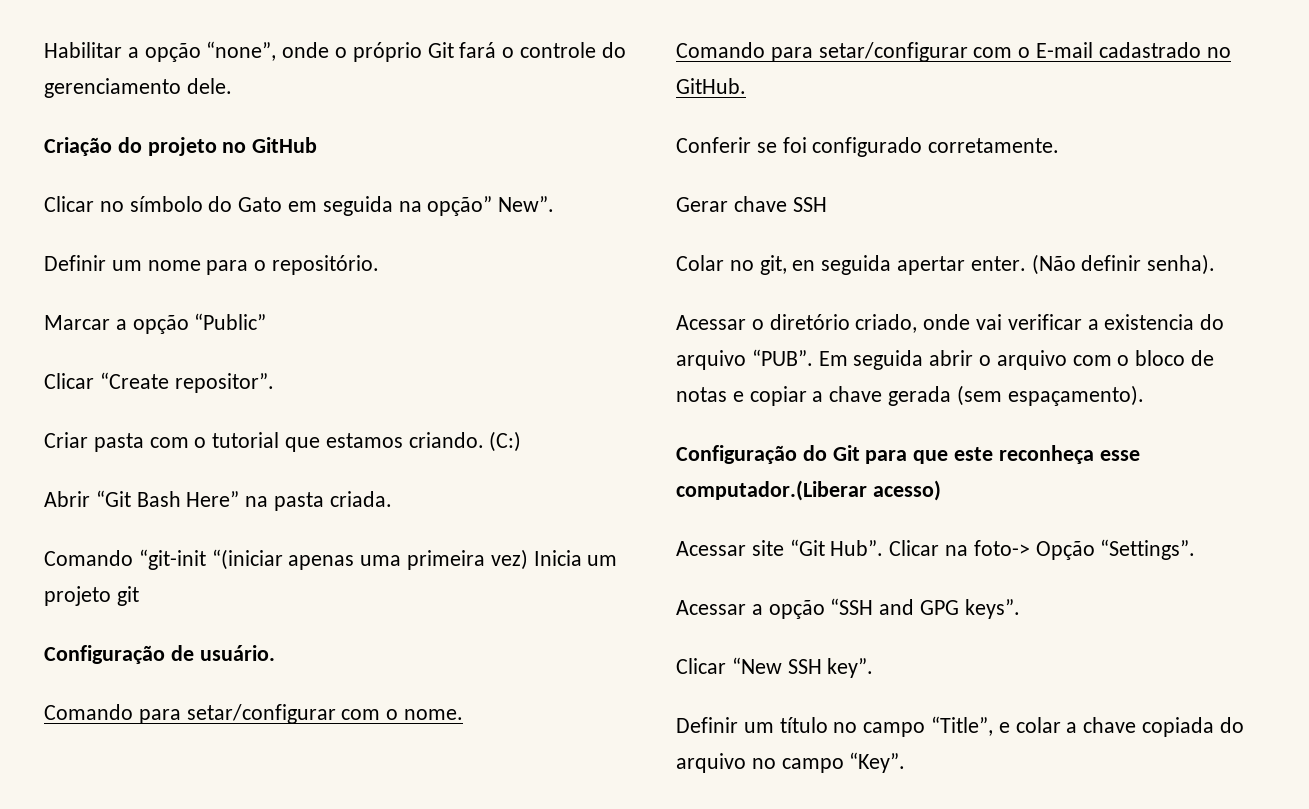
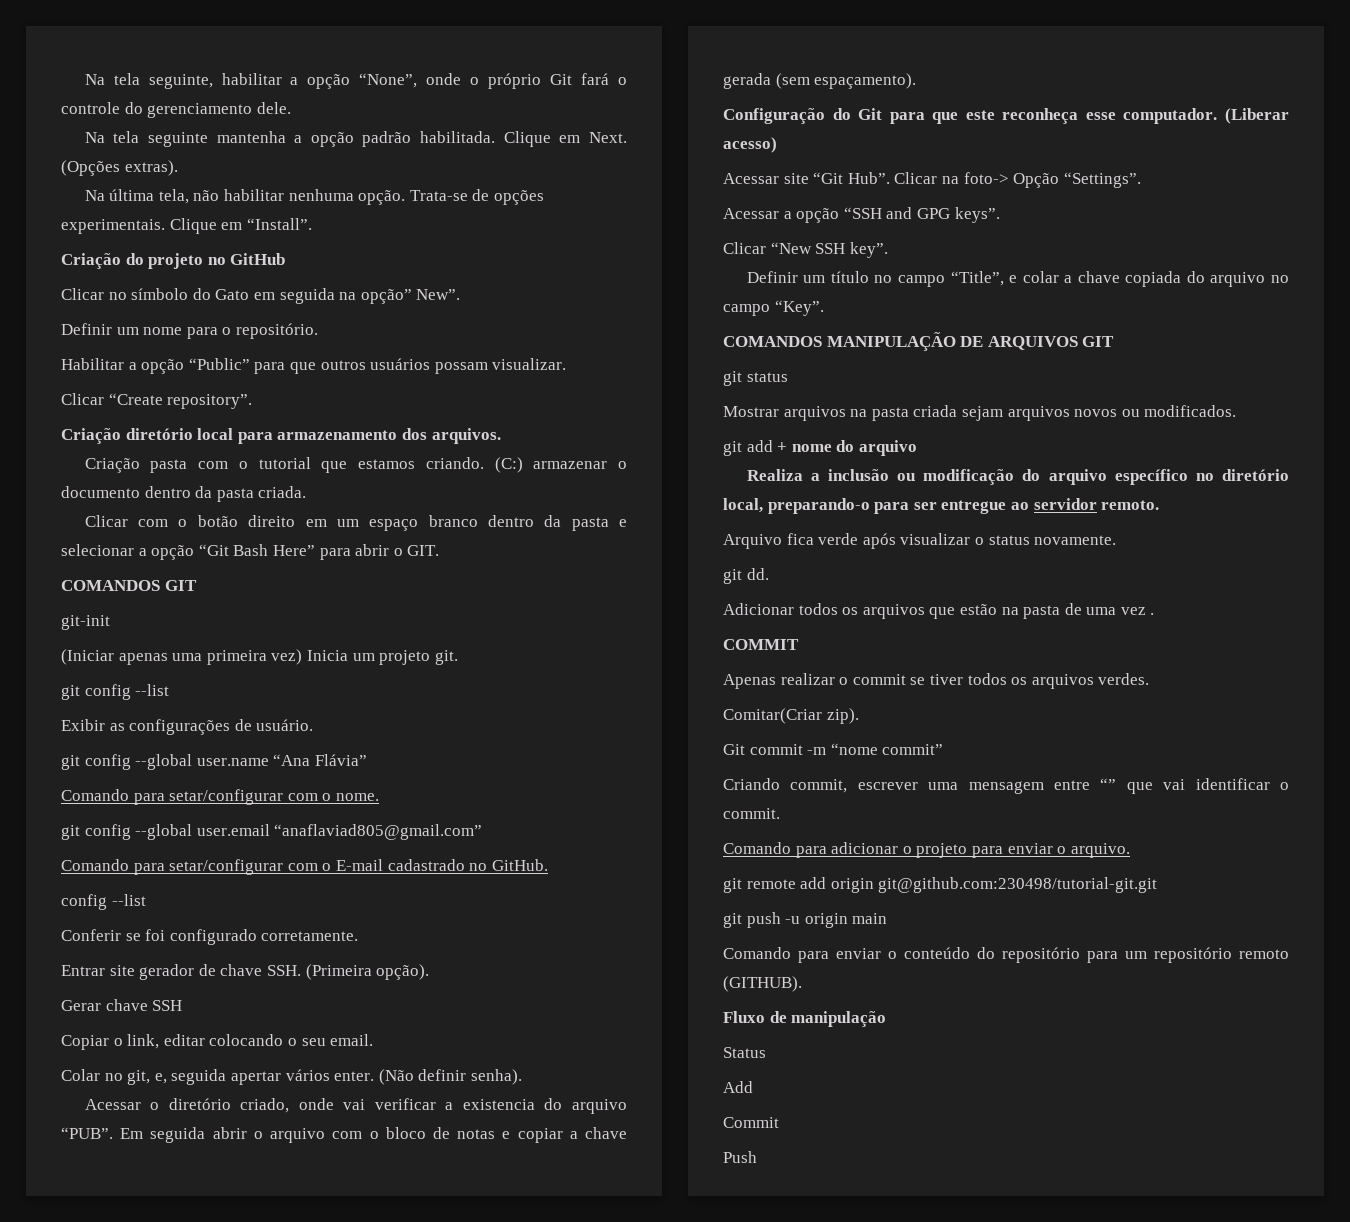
[44,41,277,62] Habilitar a opção “none”, -> [84,73,418,89] Na tela seguinte, habilitar a opção “None”,
(232, 86) none -> [84,131,627,147] [61,160,178,176] [84,189,545,205] [61,218,312,234] // Na tela seguinte mantenha a opção padrão habilitada. Clique em Next. (Opções extras). // Na última tela, não habilitar nenhuma opção. Trata-se de opções experimentais. Clique em “Install”.
[44,315,110,330] Marcar -> [61,358,124,370] Habilitar
[44,372,274,393] [44,432,88,448] // Clicar “Create repositor”. // Criar -> [254,358,567,374] [61,393,253,409] [61,428,501,444] [84,458,140,473] para que outros usuários possam visualizar. // Clicar “Create repository”. // Criação diretório local para armazenamento dos arquivos. // Criação
[44,490,392,511] [44,549,283,570] // Abrir “Git Bash Here” na pasta criada. // Comando “git-init “(iniciar -> [533,461,627,469] [61,486,307,502] [84,515,627,531] [61,544,440,560] [61,580,197,591] [61,615,110,630] [61,649,114,665] armazenar o documento dentro da pasta criada. // Clicar com o botão direito em um espaço branco dentro da pasta e selecionar a opção “Git Bash Here” para abrir o GIT. // COMANDOS GIT // git-init // (Iniciar
[116,586,139,606] [44,645,275,664] git // Configuração de usuário. -> [434,650,458,665] [61,684,170,700] [61,719,314,735] [61,754,367,770] git. // git config --list // Exibir as configurações de usuário. // git config --global user.name “Ana Flávia”
(464, 714) none -> [61,824,483,840] // git config --global user.email “anaflaviad805@gmail.com”
(746, 86) none -> [61,894,146,910] // config --list
[676,196,827,212] Gerar chave SSH -> [61,964,430,980] [61,999,183,1011] [61,1034,374,1050] Entrar site gerador de chave SSH. (Primeira opção). // Gerar chave SSH // Copiar o link, editar colocando o seu email.
[792,260,816,271] en -> [154,1073,167,1084] e,
(966, 265) none -> [285,1069,330,1081] vários
[676,480,867,501] computador.(Liberar -> [1123,108,1289,124] computador. (Liberar
(906, 762) none -> [723,332,1115,351] [723,371,788,386] [723,405,1237,421] [723,440,917,456] [746,469,1289,485] [723,498,1160,514] [723,533,1117,549] [723,568,769,584] [723,603,1155,619] [723,639,799,650] [723,673,1150,689] [723,708,859,724] [723,743,944,755] [723,778,1289,794] [723,808,780,819] [723,842,1130,858] [723,877,1158,893] [723,912,888,928] [723,947,1289,963] [723,976,802,992] [723,1011,887,1027] [723,1047,766,1058] [723,1081,753,1093] [723,1117,779,1128] [723,1151,757,1163] // COMANDOS MANIPULAÇÃO DE ARQUIVOS GIT // git status // Mostrar arquivos na pasta criada sejam arquivos novos ou modificados. // git add + nome do arquivo // Realiza a inclusão ou modificação do arquivo específico no diretório local, preparando-o para ser entregue ao servidor remoto. // Arquivo fica verde após visualizar o status novamente. // git dd. // Adicionar todos os arquivos que estão na pasta de uma vez . // COMMIT // Apenas realizar o commit se tiver todos os arquivos verdes. // Comitar(Criar zip). // Git commit -m “nome commit” // Criando commit, escrever uma mensagem entre “” que vai identificar o commit. // Comando para adicionar o projeto para enviar o arquivo. // git remote add origin git@github.com:230498/tutorial-git.git // git push -u origin main // Comando para enviar o conteúdo do repositório para um repositório remoto (GITHUB). // Fluxo de manipulação // Status // Add // Commit // Push

